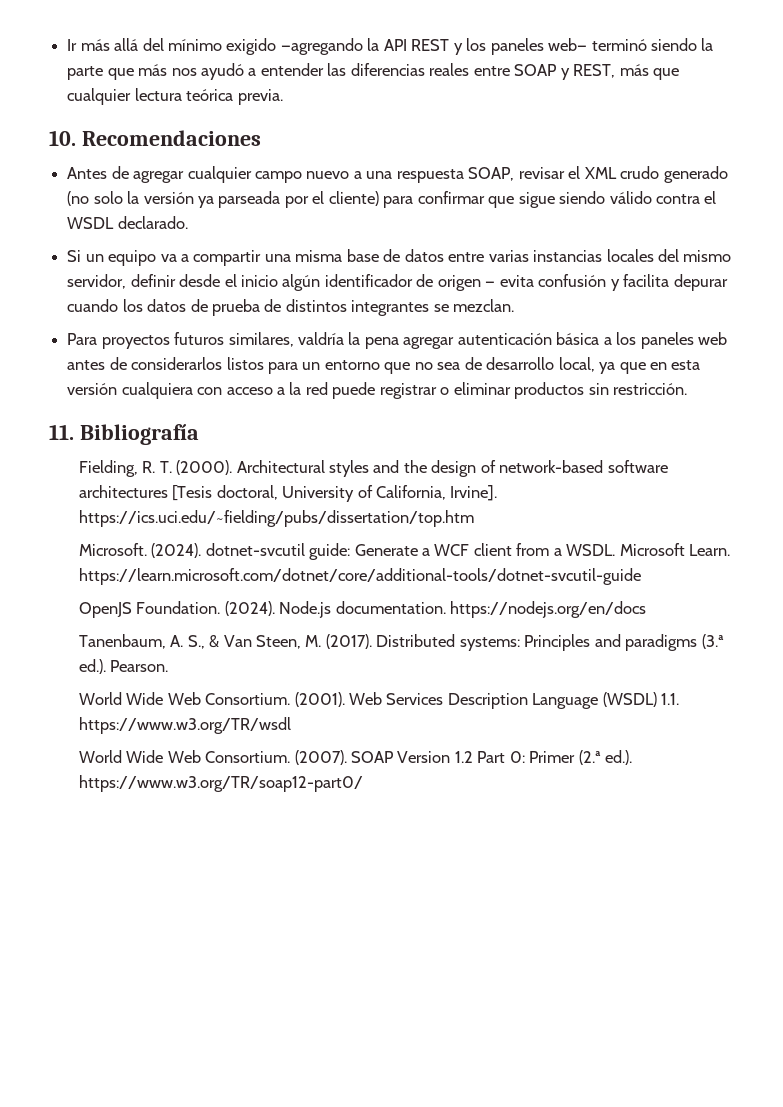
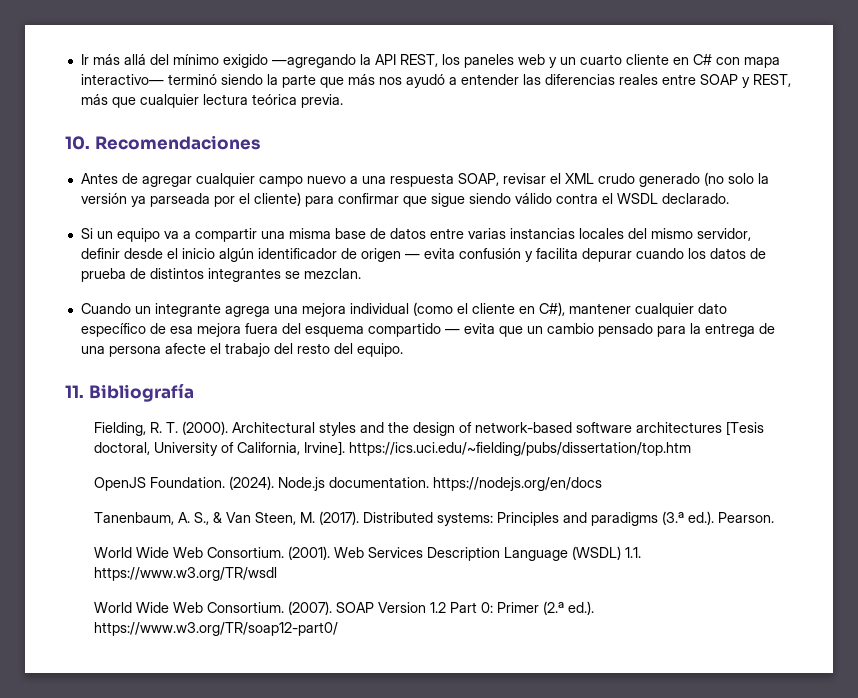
[411,38,588,55] REST y los paneles web— -> [399,54,780,68] [80,74,164,85] REST, los paneles web y un cuarto cliente en C# con mapa interactivo—
[67,332,728,349] [67,357,701,374] [67,382,688,399] Para proyectos futuros similares, valdría la pena agregar autenticación básica a los paneles web antes de considerarlos listos para un entorno que no sea de desarrollo local, ya que en esta versión cualquiera con acceso a la red puede registrar o eliminar productos sin restricción. -> [80,302,727,317] [80,323,775,337] [80,343,403,357] Cuando un integrante agrega una mejora individual (como el cliente en C#), mantener cualquier dato específico de esa mejora fuera del esquema compartido — evita que un cambio pensado para la entrega de una persona afecte el trabajo del resto del equipo.
[78,543,731,560] [78,568,641,585] // Microsoft. (2024). dotnet-svcutil guide: Generate a WCF client from a WSDL. Microsoft Learn. https://learn.microsoft.com/dotnet/core/additional-tools/dotnet-svcutil-guide -> (691, 449) none

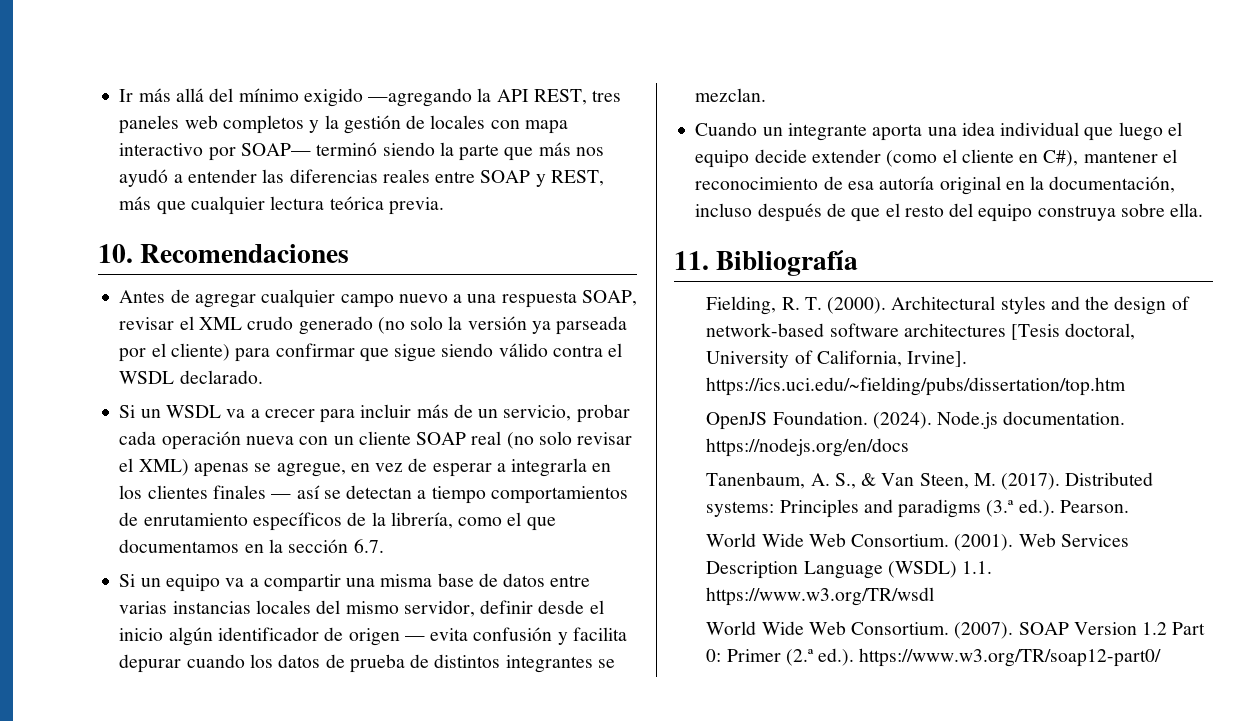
[441,54,460,65] los -> [592,90,622,102] tres
[548,54,780,68] [80,74,164,85] y un cuarto cliente en C# con mapa interactivo— -> [222,115,568,134] [119,143,311,161] completos y la gestión de locales con mapa interactivo por SOAP—
(729, 198) none -> [119,404,630,423] [119,431,633,450] [119,458,612,477] [119,485,628,504] [119,512,556,531] [119,539,384,553] // Si un WSDL va a crecer para incluir más de un servicio, probar cada operación nueva con un cliente SOAP real (no solo revisar el XML) apenas se agregue, en vez de esperar a integrarla en los clientes finales — así se detectan a tiempo comportamientos de enrutamiento específicos de la librería, como el que documentamos en la sección 6.7.
[224,303,409,317] agrega una mejora individual -> [872,122,1182,141] [695,149,881,168] aporta una idea individual que luego el equipo decide extender
[634,303,727,317] [80,323,775,337] [80,343,403,357] cualquier dato específico de esa mejora fuera del esquema compartido — evita que un cambio pensado para la entrega de una persona afecte el trabajo del resto del equipo. -> [1162,149,1177,163] [695,176,1176,195] [695,203,1204,222] el reconocimiento de esa autoría original en la documentación, incluso después de que el resto del equipo construya sobre ella.

